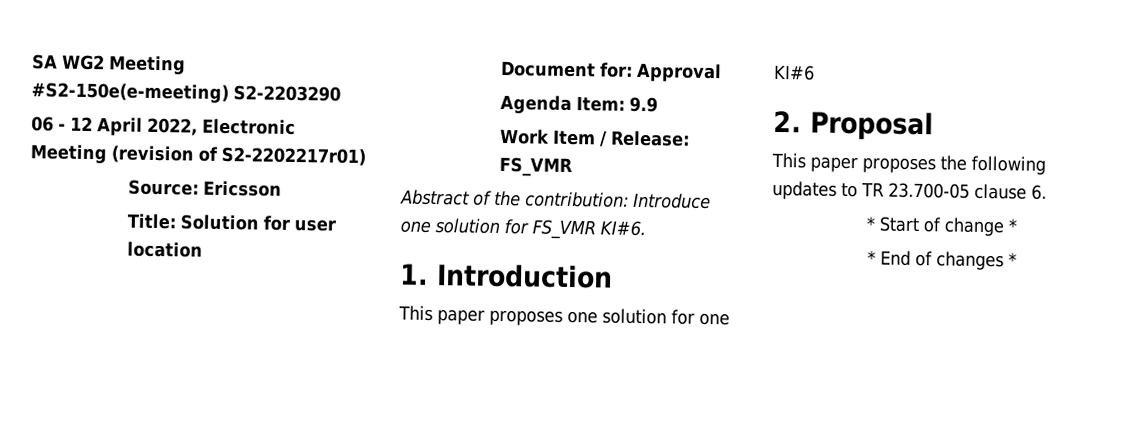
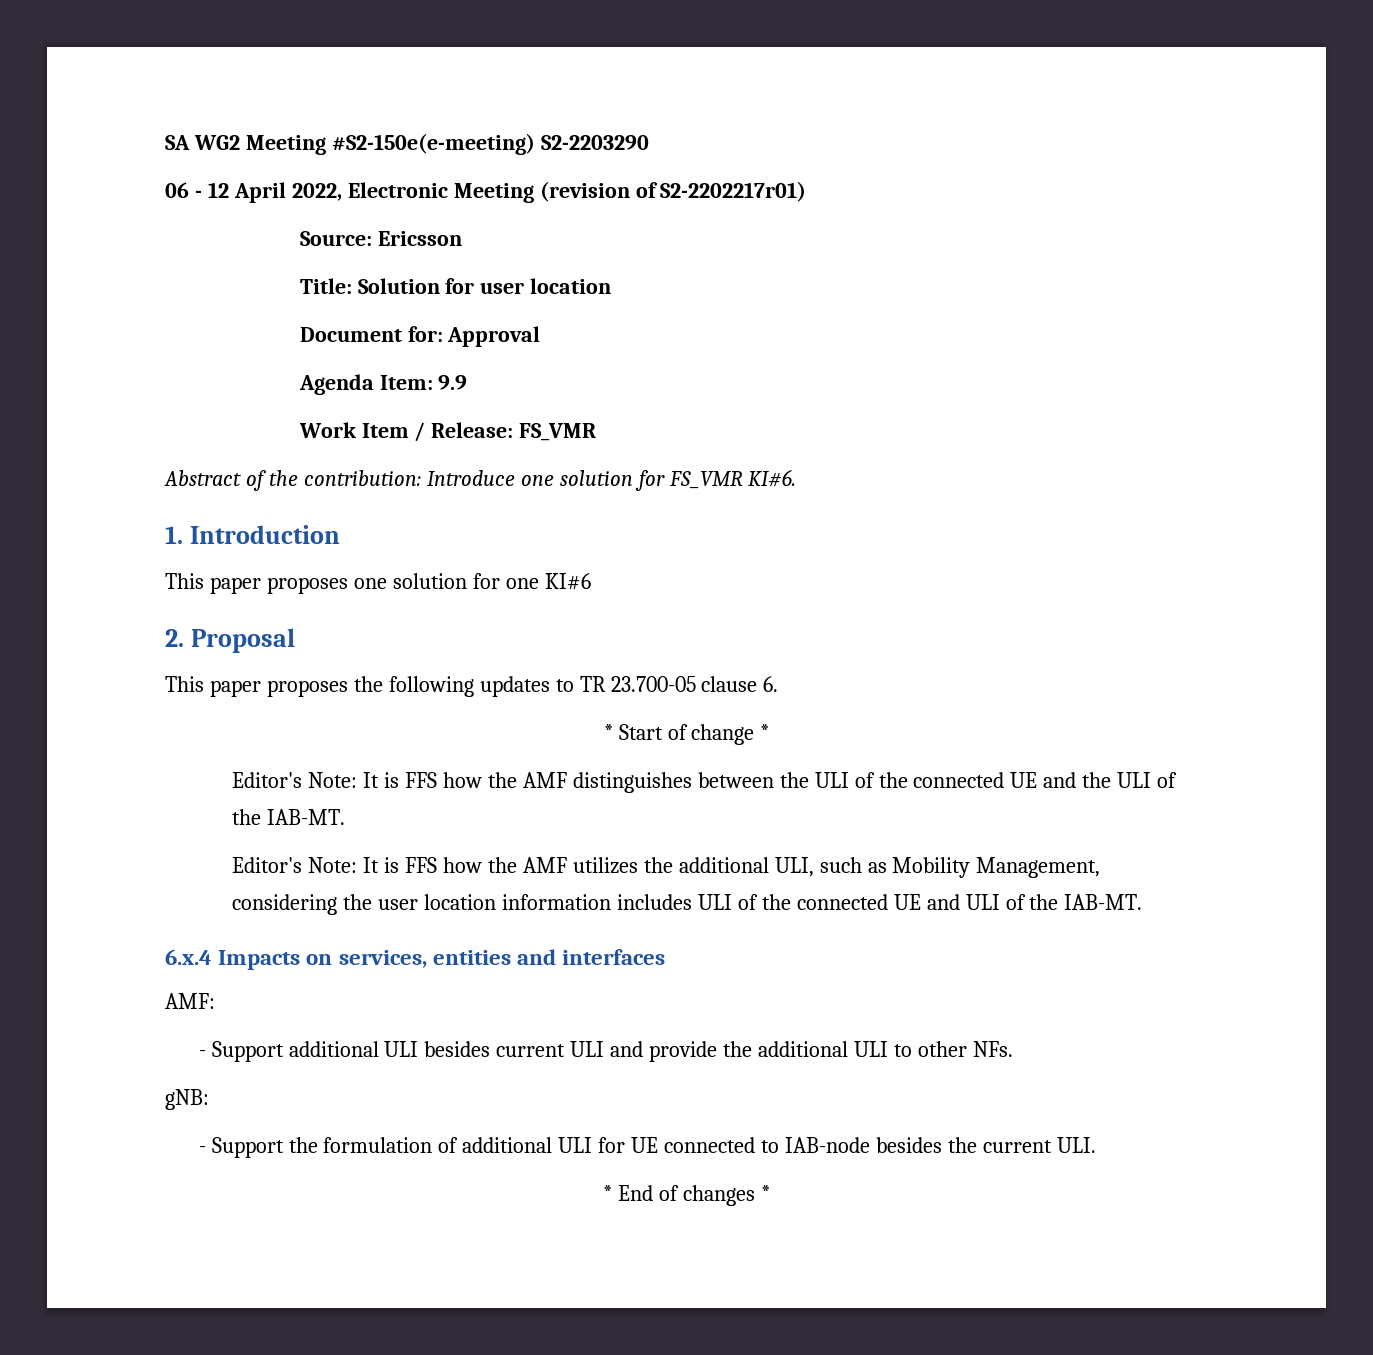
(1017, 225) none -> [232,772,1178,793] [232,809,346,825] [232,857,1101,878] [232,894,1143,915] [165,949,666,970] [165,993,215,1009] [198,1041,1013,1062] [165,1089,209,1110] [198,1137,1096,1158] // Editor's Note: It is FFS how the AMF distinguishes between the ULI of the connected UE and the ULI of the IAB-MT. // Editor's Note: It is FFS how the AMF utilizes the additional ULI, such as Mobility Management, considering the user location information includes ULI of the connected UE and ULI of the IAB-MT. // 6.x.4 Impacts on services, entities and interfaces // AMF: // - Support additional ULI besides current ULI and provide the additional ULI to other NFs. // gNB: // - Support the formulation of additional ULI for UE connected to IAB-node besides the current ULI.

